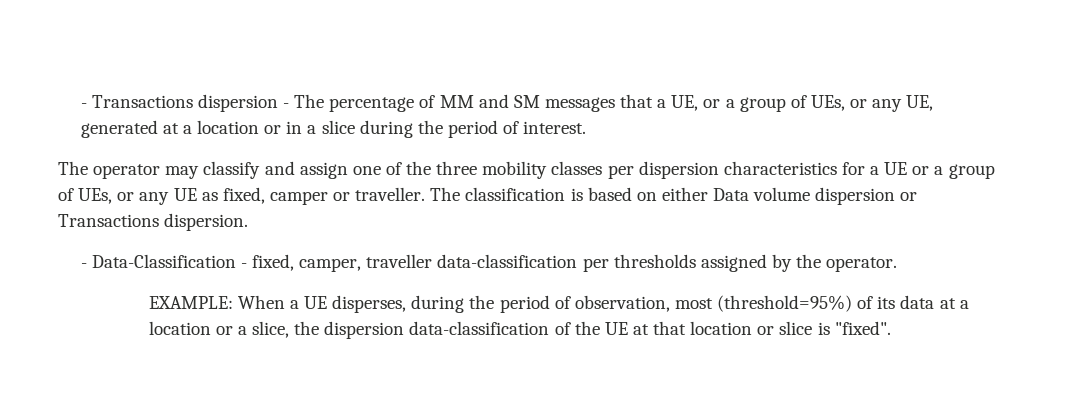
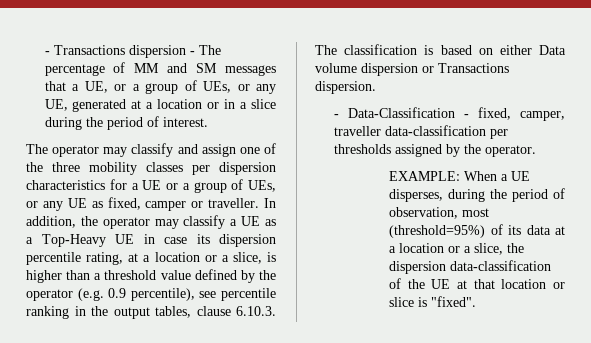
(426, 194) none -> [264,198,276,208] [26,215,276,229] [26,234,276,247] [26,252,276,265] [26,269,276,283] [26,288,276,301] [26,306,276,319] In addition, the operator may classify a UE as a Top-Heavy UE in case its dispersion percentile rating, at a location or a slice, is higher than a threshold value defined by the operator (e.g. 0.9 percentile), see percentile ranking in the output tables, clause 6.10.3.

